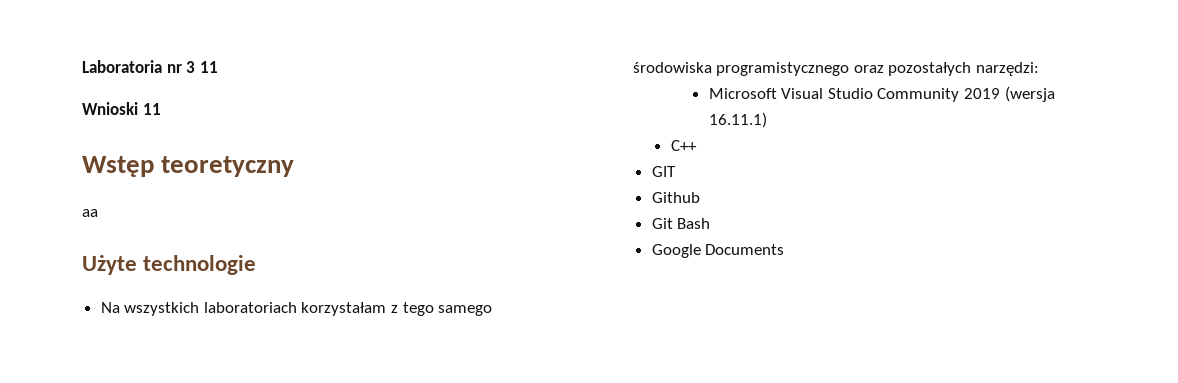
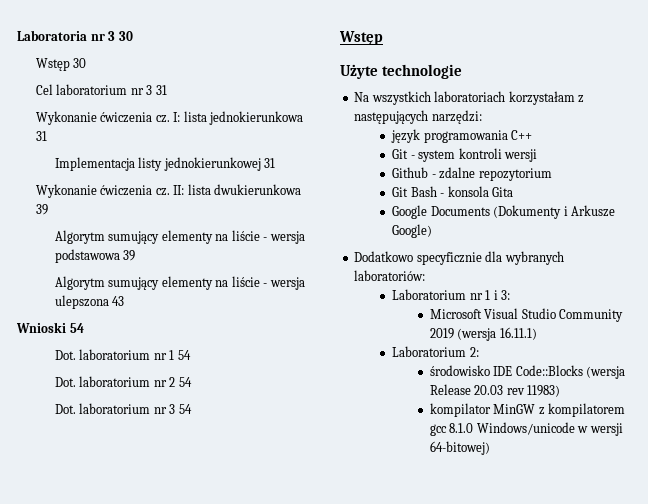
[199,61,218,73] [82,102,161,115] [82,156,295,177] [82,209,98,217] 11 // Wnioski 11 // Wstęp teoretyczny // aa -> [118,31,133,41] [35,58,87,71] [35,84,167,95] [35,111,304,125] [35,131,47,141] [54,157,276,171] [35,184,302,198] [35,204,48,215] [54,230,305,244] [54,249,136,263] [54,276,305,290] [54,295,125,309] [16,322,84,333] [54,349,191,360] [54,376,192,387] [54,403,192,414] [339,31,383,45] 30 // Wstęp 30 // Cel laboratorium nr 3 31 // Wykonanie ćwiczenia cz. I: lista jednokierunkowa 31 // Implementacja listy jednokierunkowej 31 // Wykonanie ćwiczenia cz. II: lista dwukierunkowa 39 // Algorytm sumujący elementy na liście - wersja podstawowa 39 // Algorytm sumujący elementy na liście - wersja ulepszona 43 // Wnioski 54 // Dot. laboratorium nr 1 54 // Dot. laboratorium nr 2 54 // Dot. laboratorium nr 3 54 // Wstęp
[402,302,493,316] [632,62,1040,76] tego samego środowiska programistycznego oraz pozostałych narzędzi: -> [354,110,482,124] [391,129,533,143] [392,148,538,162] [392,167,552,181] [392,186,514,197] [392,205,616,219] [392,224,433,238] [354,251,564,265] [354,270,426,281] [392,289,511,300] następujących narzędzi: // język programowania C++ // Git - system kontroli wersji // Github - zdalne repozytorium // Git Bash - konsola Gita // Google Documents (Dokumenty i Arkusze Google) // Dodatkowo specyficznie dla wybranych laboratoriów: // Laboratorium nr 1 i 3:
[670,140,697,151] [651,166,676,177] [651,192,700,203] [651,218,711,229] [651,244,785,258] C++ // GIT // Github // Git Bash // Google Documents -> [392,346,479,357] [429,365,626,379] [429,384,561,397] [429,403,626,417] [429,422,623,436] [429,441,490,455] Laboratorium 2: // środowisko IDE Code::Blocks (wersja Release 20.03 rev 11983) // kompilator MinGW z kompilatorem gcc 8.1.0 Windows/unicode w wersji 64-bitowej)

